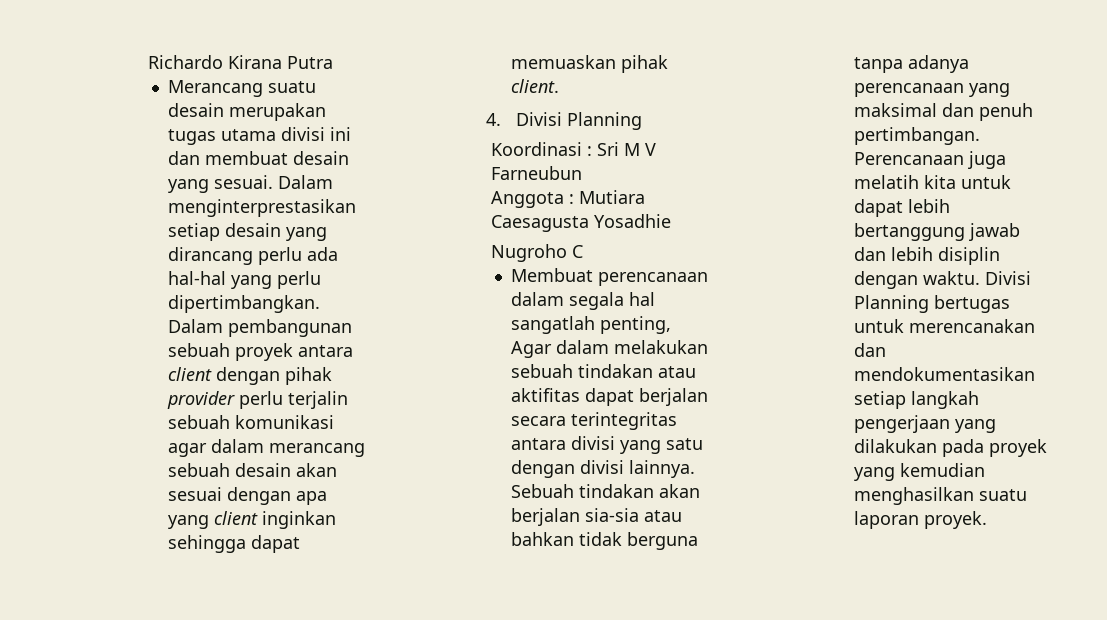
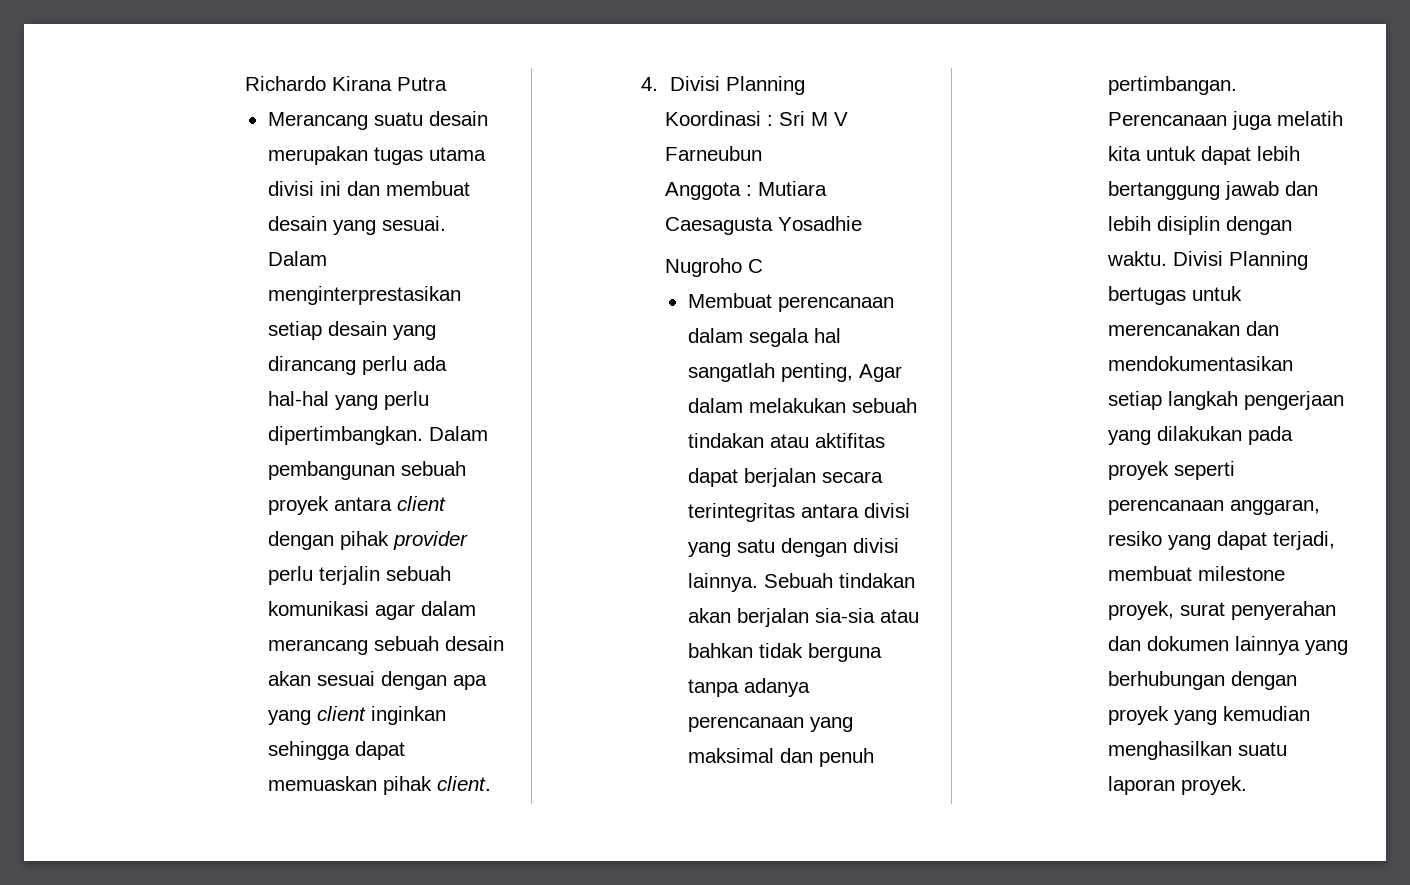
(1048, 448) none -> [1173,461,1235,480] [1107,499,1320,515] [1107,531,1335,550] [1107,566,1285,581] [1107,601,1336,620] [1107,636,1348,655] [1107,671,1297,690] [1107,706,1169,725] seperti perencanaan anggaran, resiko yang dapat terjadi, membuat milestone proyek, surat penyerahan dan dokumen lainnya yang berhubungan dengan proyek

